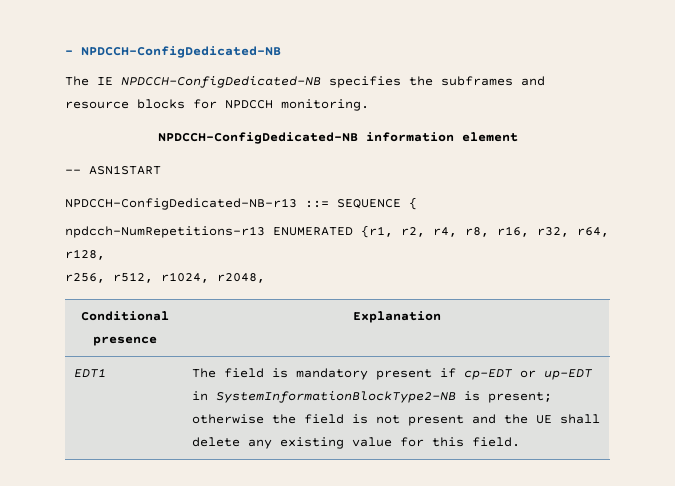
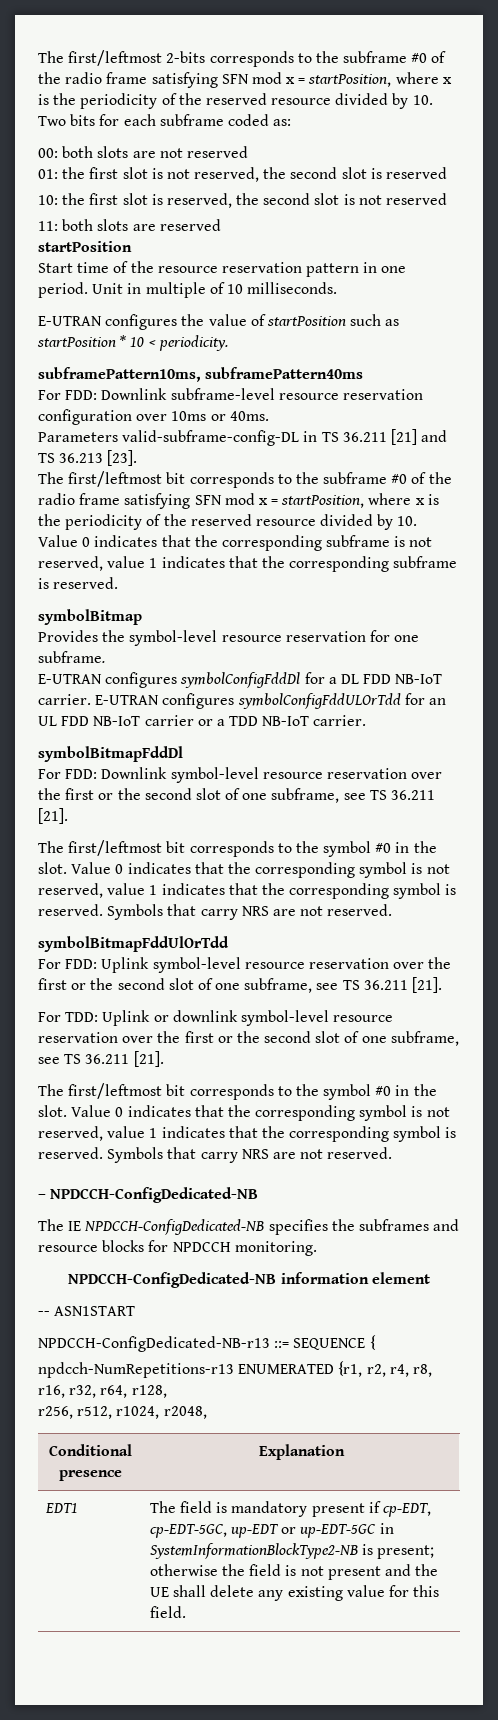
(65, 52) none -> [38,50,447,67] [38,72,452,88] [38,93,433,109] [38,114,292,126] [38,146,248,158] [38,167,448,182] [38,193,448,208] [38,219,221,231] [38,241,132,252] [38,261,407,277] [38,282,338,298] [38,314,400,330] [37,335,228,351] [38,367,364,382] [38,388,423,400] [38,409,269,425] [38,429,448,446] [38,450,138,466] [38,471,452,488] [38,493,439,509] [38,514,418,530] [38,535,433,551] [38,556,458,572] [38,577,119,589] [38,609,142,625] [38,630,420,646] [38,651,105,663] [38,672,443,688] [38,693,446,709] [38,715,367,726] [38,746,183,762] [38,767,443,783] [38,788,436,803] [38,808,68,824] [38,840,437,857] [38,862,450,878] [38,883,457,899] [38,904,393,920] [38,936,229,952] [38,957,452,973] [38,977,443,993] [38,1010,394,1026] [38,1031,459,1046] [38,1051,164,1067] [38,1083,437,1100] [38,1105,450,1121] [38,1126,457,1142] [38,1147,393,1163] The first/leftmost 2-bits corresponds to the subframe #0 of the radio frame satisfying SFN mod x = startPosition, where x is the periodicity of the reserved resource divided by 10. Two bits for each subframe coded as: // 00: both slots are not reserved // 01: the first slot is not reserved, the second slot is reserved // 10: the first slot is reserved, the second slot is not reserved // 11: both slots are reserved // startPosition // Start time of the resource reservation pattern in one period. Unit in multiple of 10 milliseconds. // E-UTRAN configures the value of startPosition such as startPosition * 10 < periodicity. // subframePattern10ms, subframePattern40ms // For FDD: Downlink subframe-level resource reservation configuration over 10ms or 40ms. // Parameters valid-subframe-config-DL in TS 36.211 [21] and TS 36.213 [23]. // The first/leftmost bit corresponds to the subframe #0 of the radio frame satisfying SFN mod x = startPosition, where x is the periodicity of the reserved resource divided by 10. Value 0 indicates that the corresponding subframe is not reserved, value 1 indicates that the corresponding subframe is reserved. // symbolBitmap // Provides the symbol-level resource reservation for one subframe. // E-UTRAN configures symbolConfigFddDl for a DL FDD NB-IoT carrier. E-UTRAN configures symbolConfigFddULOrTdd for an UL FDD NB-IoT carrier or a TDD NB-IoT carrier. // symbolBitmapFddDl // For FDD: Downlink symbol-level resource reservation over the first or the second slot of one subframe, see TS 36.211 [21]. // The first/leftmost bit corresponds to the symbol #0 in the slot. Value 0 indicates that the corresponding symbol is not reserved, value 1 indicates that the corresponding symbol is reserved. Symbols that carry NRS are not reserved. // symbolBitmapFddUlOrTdd // For FDD: Uplink symbol-level resource reservation over the first or the second slot of one subframe, see TS 36.211 [21]. // For TDD: Uplink or downlink symbol-level resource reservation over the first or the second slot of one subframe, see TS 36.211 [21]. // The first/leftmost bit corresponds to the symbol #0 in the slot. Value 0 indicates that the corresponding symbol is not reserved, value 1 indicates that the corresponding symbol is reserved. Symbols that carry NRS are not reserved. //
[463,369,593,380] cp-EDT or up-EDT -> [382,1503,431,1517] [149,1524,377,1538] cp-EDT, cp-EDT-5GC, up-EDT or up-EDT-5GC

